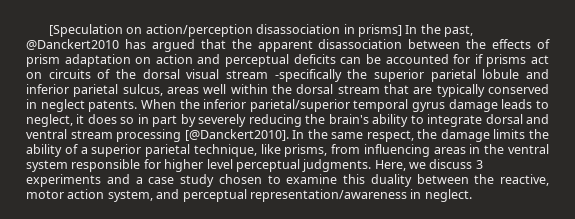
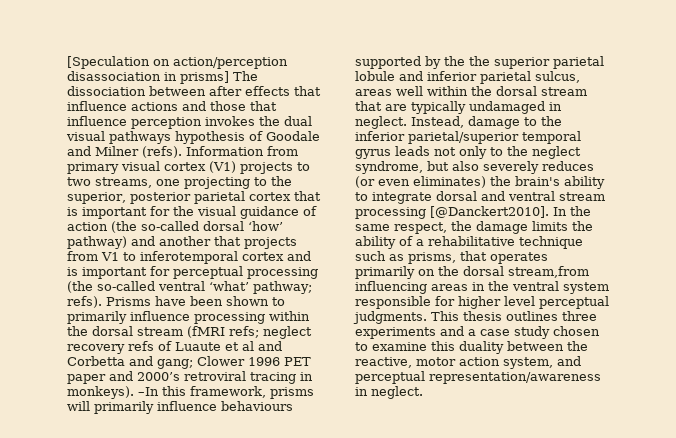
[405,24,474,37] [26,39,550,52] [26,54,550,67] [26,69,342,82] In the past, @Danckert2010 has argued that the apparent disassociation between the effects of prism adaptation on action and perceptual deficits can be accounted for if prisms act on circuits of the dorsal visual stream -specifically -> [233,71,258,81] [67,86,321,96] [67,101,277,111] [67,116,312,129] [66,131,320,144] [67,146,298,158] [67,161,310,174] [67,176,292,189] [67,191,321,204] [67,206,317,219] [67,221,283,233] [67,236,297,249] [67,251,311,264] [67,266,318,279] [67,281,312,294] [67,296,285,308] [67,311,310,324] [67,326,312,339] [67,341,282,354] [67,356,311,369] [67,371,313,384] [67,386,314,399] [67,401,293,414] [355,56,465,69] The dissociation between after effects that influence actions and those that influence perception invokes the dual visual pathways hypothesis of Goodale and Milner (refs). Information from primary visual cortex (V1) projects to two streams, one projecting to the superior, posterior parietal cortex that is important for the visual guidance of action (the so-called dorsal ‘how’ pathway) and another that projects from V1 to inferotemporal cortex and is important for perceptual processing (the so-called ventral ‘what’ pathway; refs). Prisms have been shown to primarily influence processing within the dorsal stream (fMRI refs; neglect recovery refs of Luaute et al and Corbetta and gang; Clower 1996 PET paper and 2000’s retroviral tracing in monkeys). –In this framework, prisms will primarily influence behaviours supported by the
[487,84,549,94] [26,99,176,112] conserved in neglect patents. When -> [469,101,562,114] [355,116,537,129] undamaged in neglect. Instead, damage to
[448,99,549,112] [26,114,302,127] damage leads to neglect, it does so in part by severely reducing -> [395,146,581,159] [355,161,594,174] [355,176,486,188] leads not only to the neglect syndrome, but also severely reduces (or even eliminates)
[91,144,361,157] superior parietal technique, like prisms, from -> [428,236,583,249] [355,251,548,264] [355,266,589,279] rehabilitative technique such as prisms, that operates primarily on the dorsal stream,from
[374,159,483,171] Here, we discuss 3 -> [431,311,597,321] This thesis outlines three

